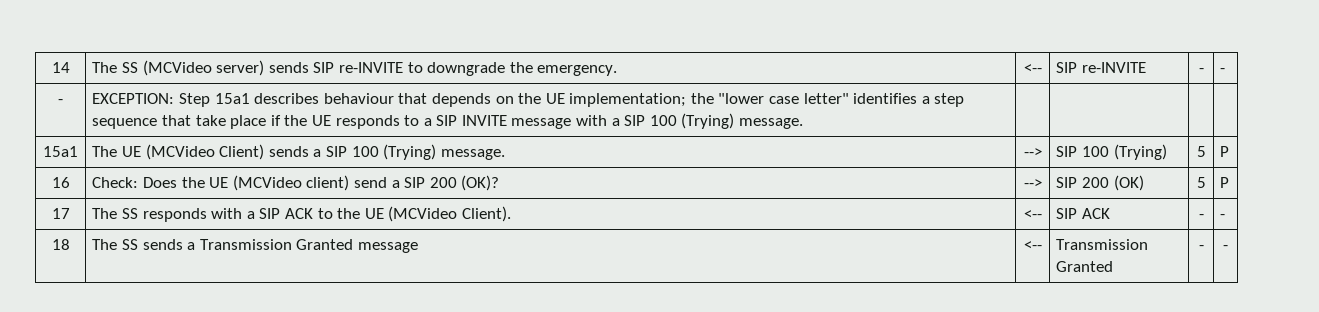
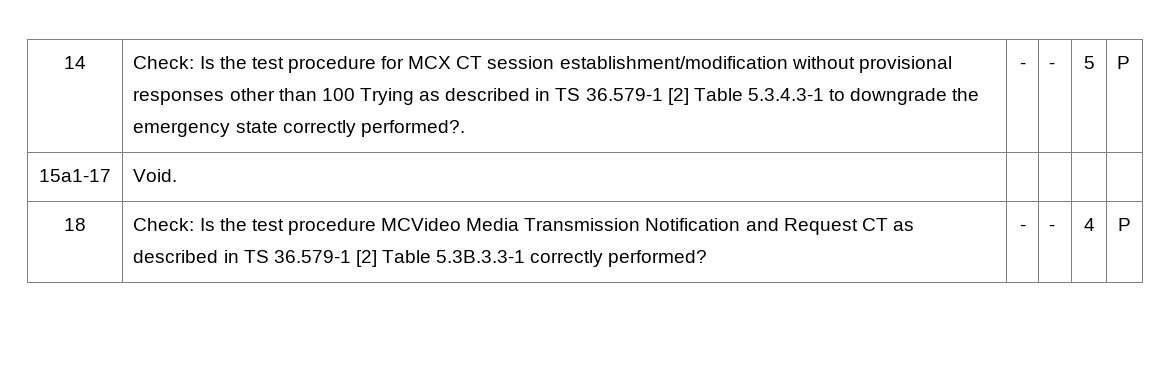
[92,60,618,76] [1023,64,1042,73] [1056,62,1146,73] [1198,68,1204,73] [1220,68,1226,73] [58,99,63,104] [92,93,965,107] [92,113,804,129] [43,146,78,157] [92,144,505,160] [1023,148,1042,157] [1056,144,1167,160] [1196,146,1206,157] [1220,146,1230,157] [51,177,70,188] [92,175,500,191] [1023,179,1042,188] [1056,175,1144,191] [1196,177,1206,188] [1220,177,1230,188] [51,208,70,219] [92,206,511,222] [1023,210,1042,219] [1056,208,1110,219] [1198,214,1204,219] [1220,214,1226,219] [51,239,70,250] [92,239,418,253] [1023,241,1042,250] [1056,239,1149,250] [1056,261,1114,272] [1198,245,1204,250] [1223,245,1228,250] The SS (MCVideo server) sends SIP re-INVITE to downgrade the emergency. | <-- | SIP re-INVITE | - | - // - | EXCEPTION: Step 15a1 describes behaviour that depends on the UE implementation; the "lower case letter" identifies a step sequence that take place if the UE responds to a SIP INVITE message with a SIP 100 (Trying) message. | | | | // 15a1 | The UE (MCVideo Client) sends a SIP 100 (Trying) message. | --> | SIP 100 (Trying) | 5 | P // 16 | Check: Does the UE (MCVideo client) send a SIP 200 (OK)? | --> | SIP 200 (OK) | 5 | P // 17 | The SS responds with a SIP ACK to the UE (MCVideo Client). | <-- | SIP ACK | - | - // 18 | The SS sends a Transmission Granted message | <-- | Transmission Granted | - | - -> [133,56,952,73] [133,88,980,105] [133,120,465,137] [1019,62,1026,69] [1049,62,1056,69] [1083,56,1095,69] [1117,56,1131,69] [39,169,111,182] [133,169,178,182] [64,218,86,231] [133,218,915,235] [133,250,708,267] [1019,224,1026,231] [1049,224,1056,231] [1083,218,1095,231] [1118,218,1131,231] Check: Is the test procedure for MCX CT session establishment/modification without provisional responses other than 100 Trying as described in TS 36.579-1 [2] Table 5.3.4.3-1 to downgrade the emergency state correctly performed?. | - | - | 5 | P // 15a1-17 | Void. | | | | // 18 | Check: Is the test procedure MCVideo Media Transmission Notification and Request CT as described in TS 36.579-1 [2] Table 5.3B.3.3-1 correctly performed? | - | - | 4 | P

